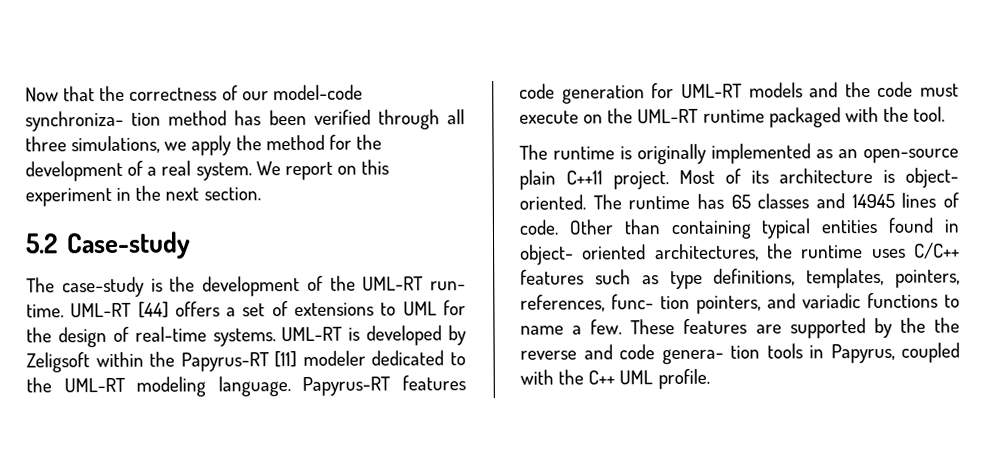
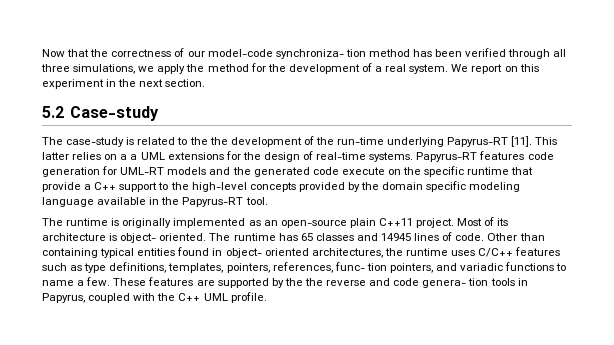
(163, 285) none -> [137,137,208,145] related to the
[362,276,466,291] [26,301,437,318] UML-RT run- time. UML-RT [44] offers a set of extensions to UML -> [337,136,558,147] [42,152,224,160] run-time underlying Papyrus-RT [11]. This latter relies on a a UML extensions
[281,325,467,346] [26,350,466,373] [26,376,291,397] UML-RT is developed by Zeligsoft within the Papyrus-RT [11] modeler dedicated to the UML-RT modeling language. -> (414, 157) none
[877,81,959,97] code must -> [253,167,339,177] generated code
[637,106,909,128] UML-RT runtime packaged with the -> [424,166,534,177] [42,181,521,192] [42,197,244,207] specific runtime that provide a C++ support to the high-level concepts provided by the domain specific modeling language available in the Papyrus-RT

